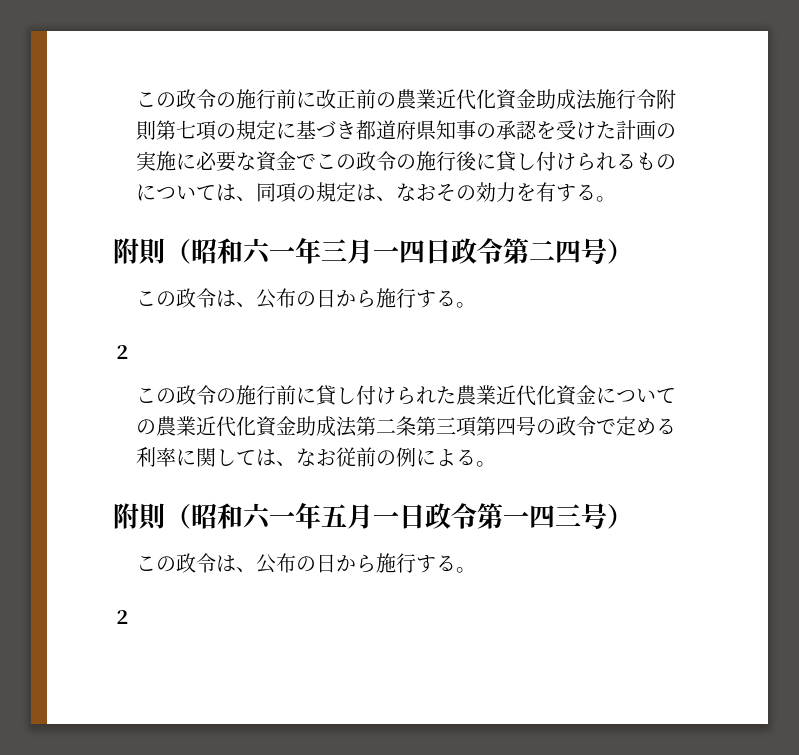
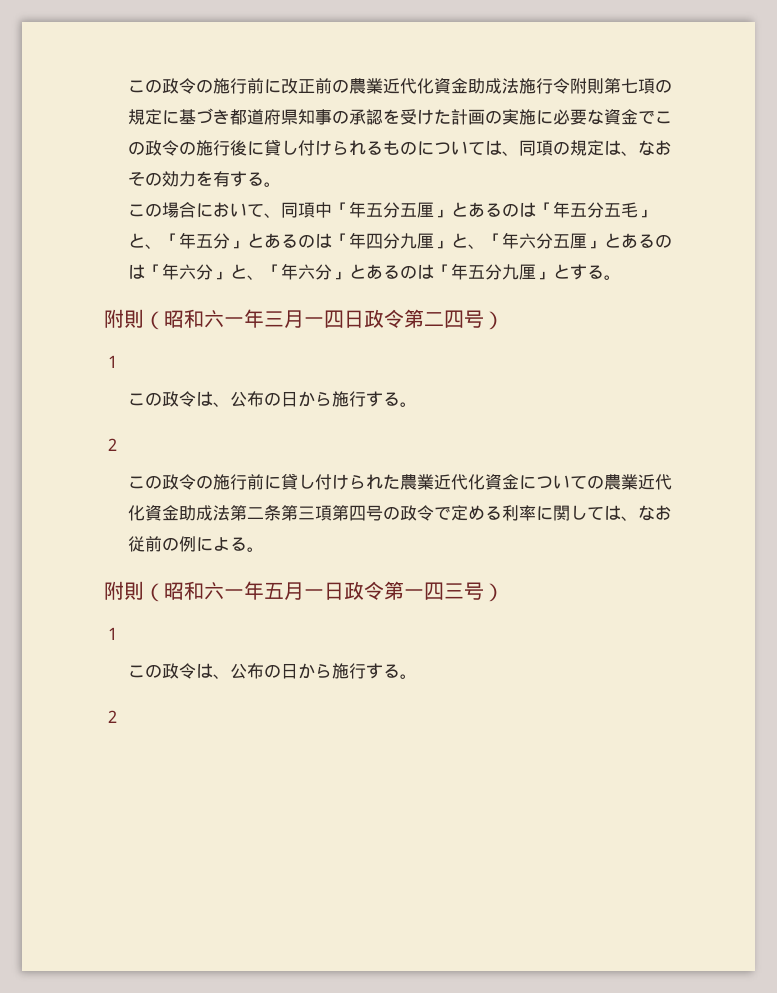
(617, 199) none -> [127,201,655,218] [127,232,672,249] [127,263,621,280] // この場合において、同項中「年五分五厘」とあるのは「年五分五毛」と、「年五分」とあるのは「年四分九厘」と、「年六分五厘」とあるのは「年六分」と、「年六分」とあるのは「年五分九厘」とする。
(633, 251) none -> [104,355,121,368] // １
(633, 516) none -> [104,627,121,640] // １

